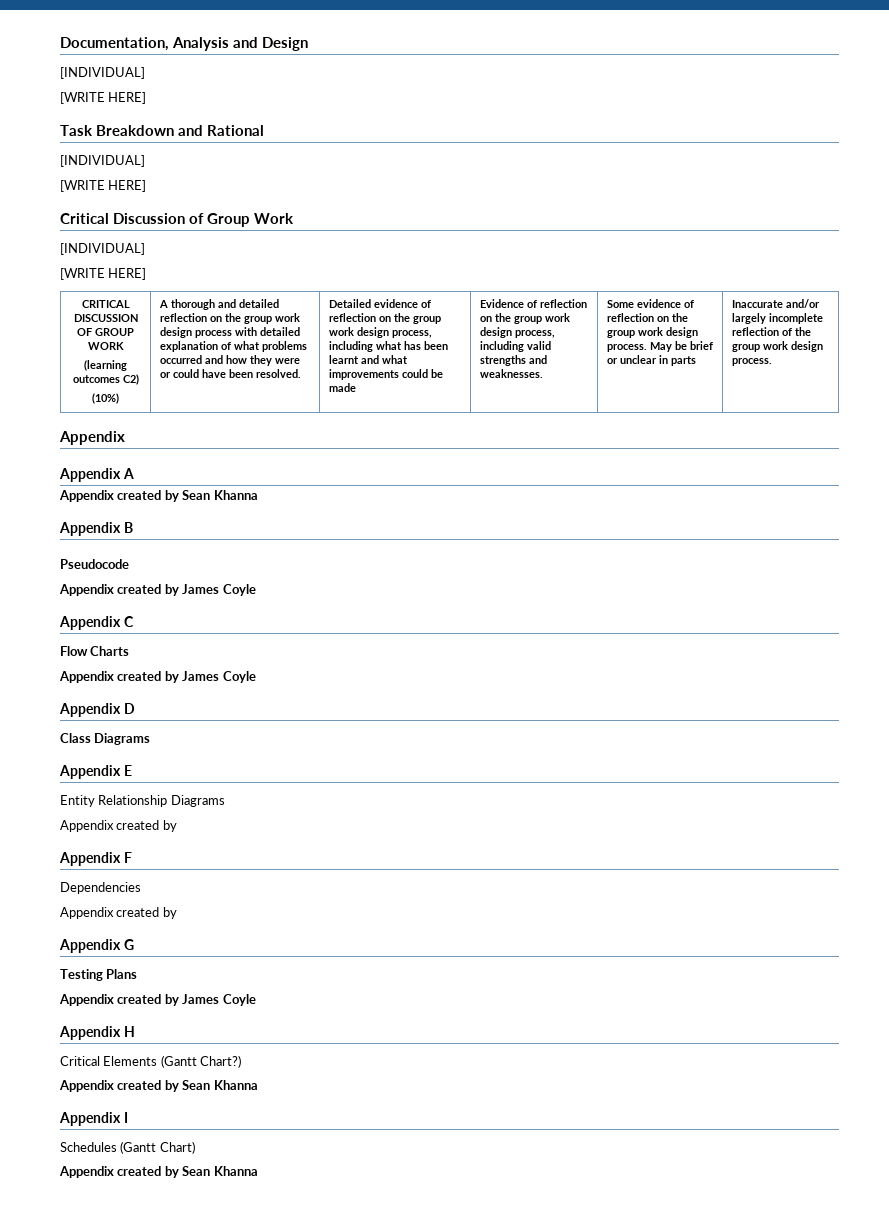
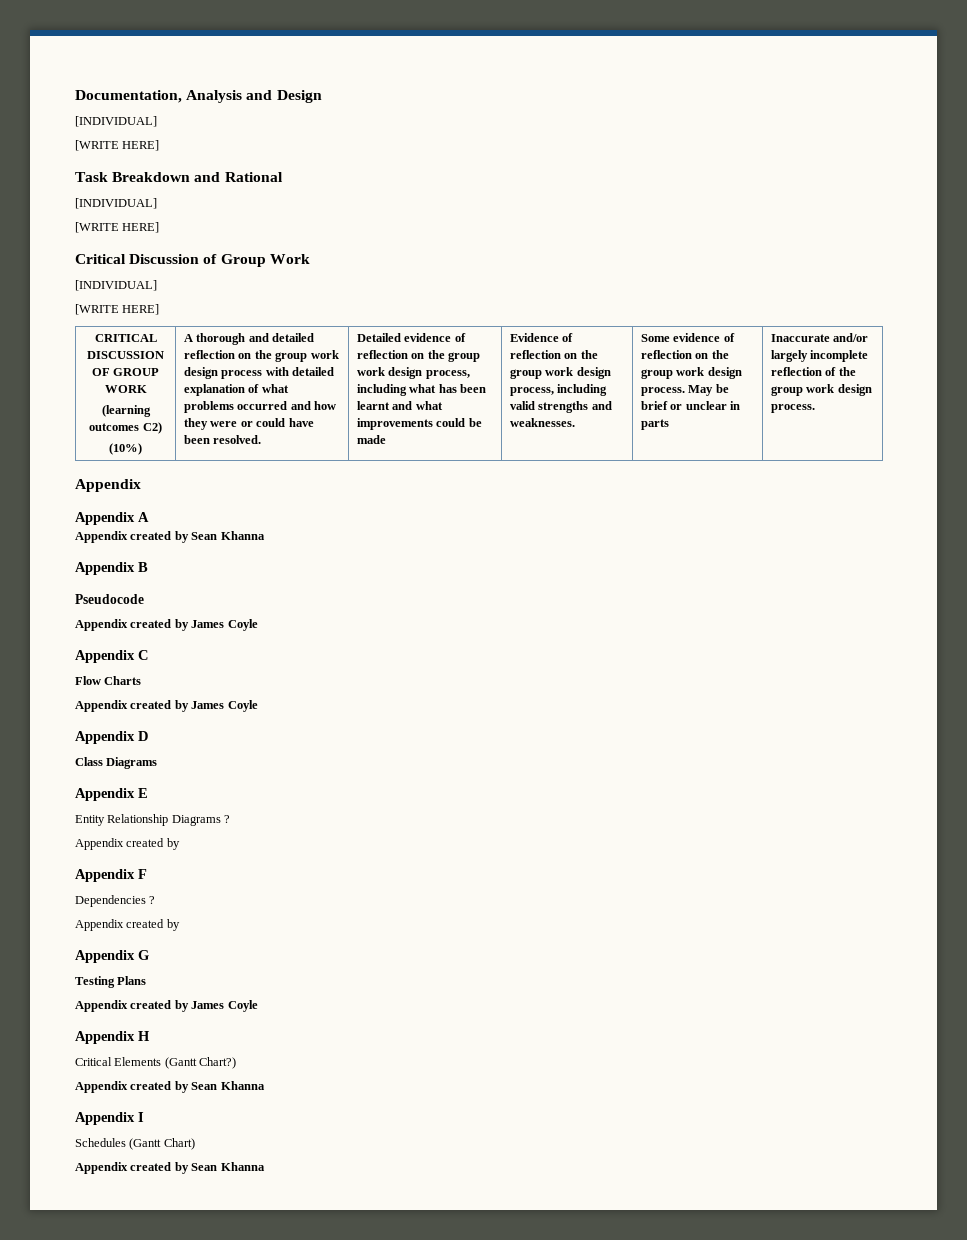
(225, 801) none -> [224,815,231,823] ?
(141, 888) none -> [149,896,156,904] ?

